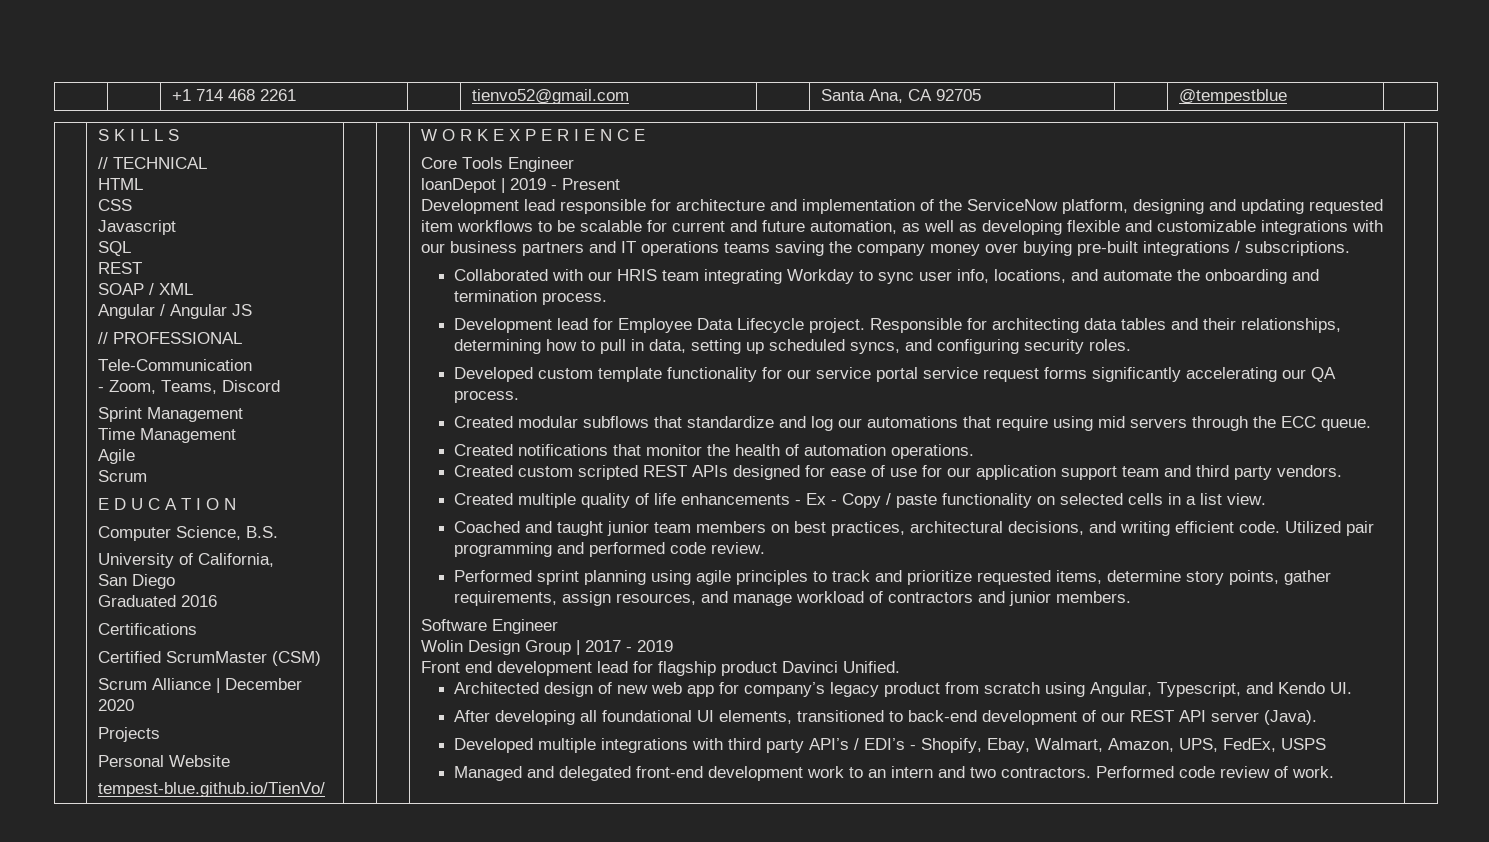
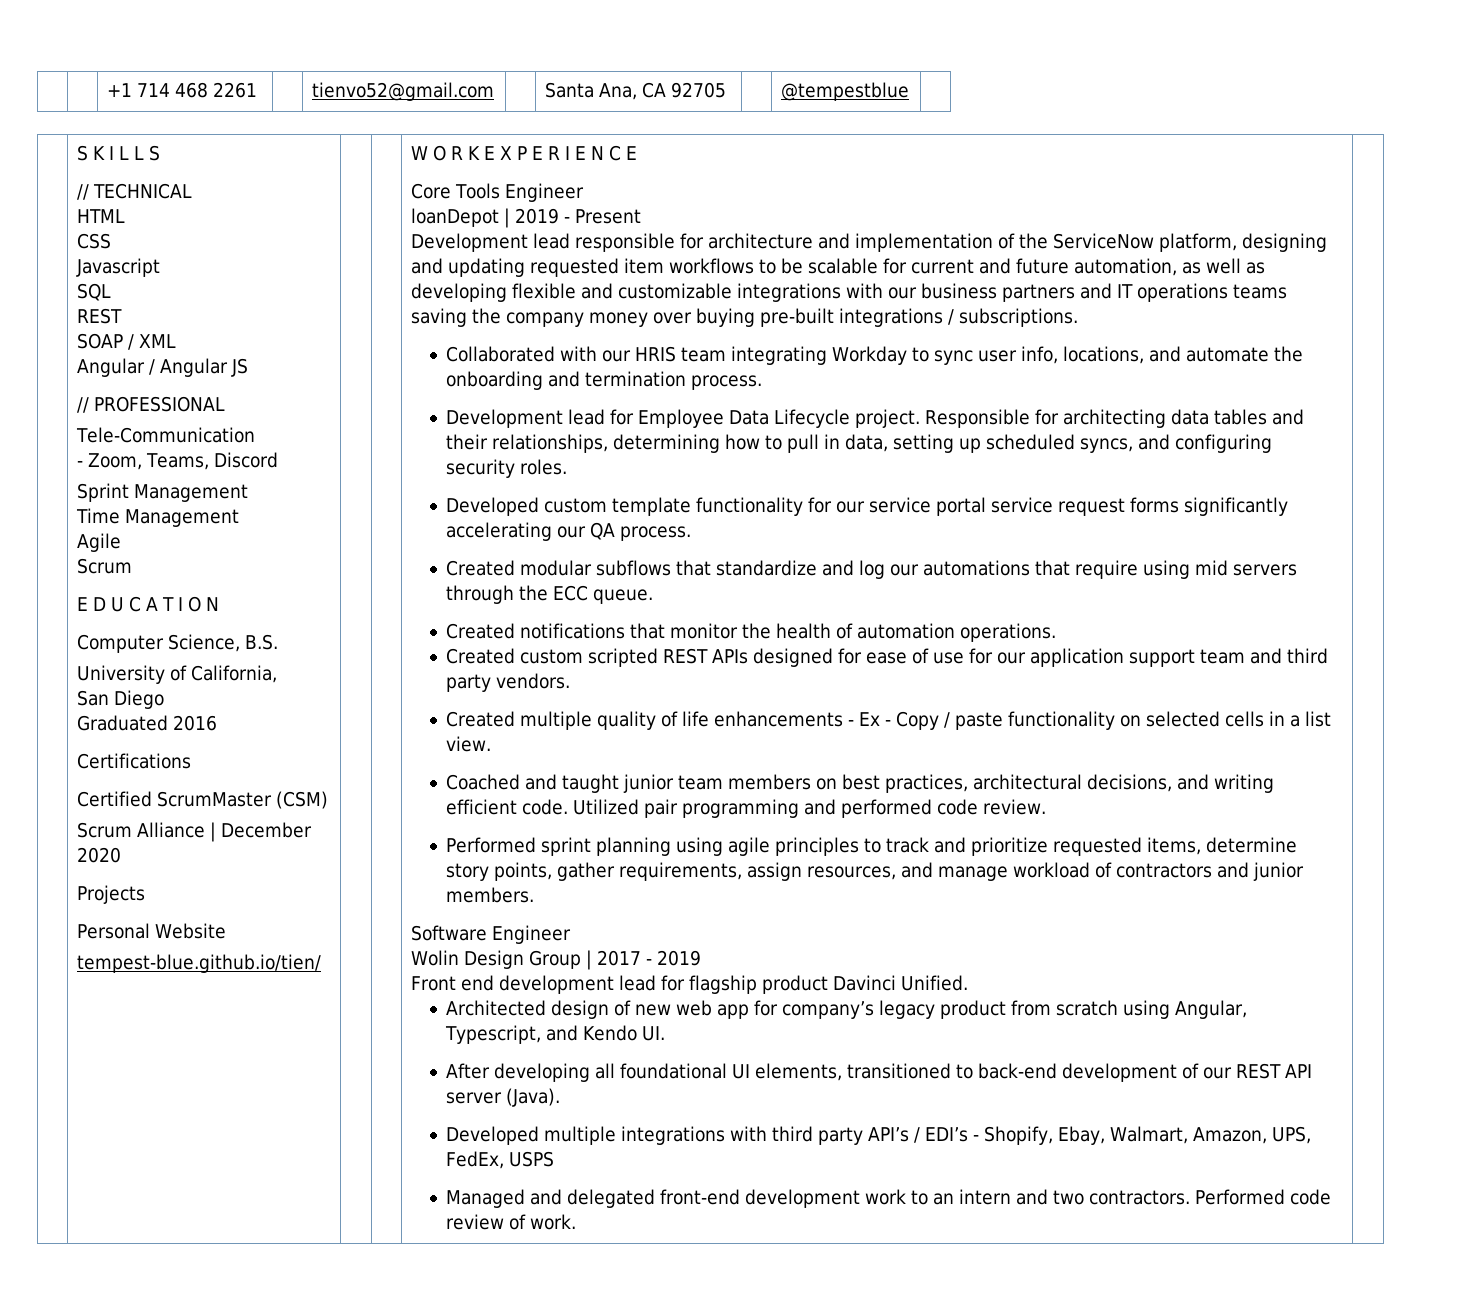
[97,782,325,797] tempest-blue.github.io/TienVo/ -> [76,954,321,973] tempest-blue.github.io/tien/

